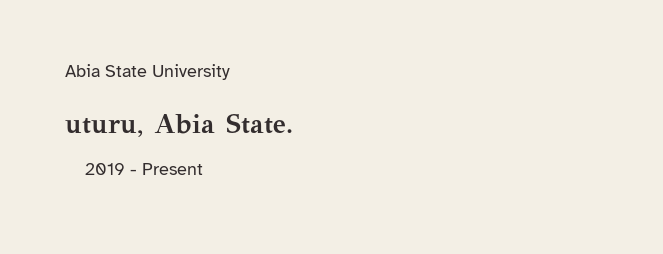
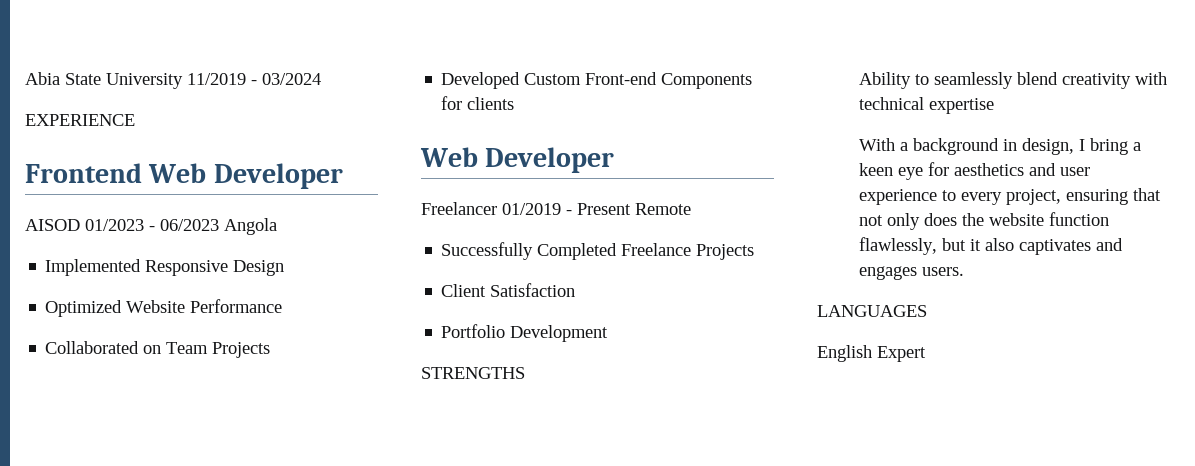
[65,113,293,137] [85,163,204,175] // uturu, Abia State. // 2019 - Present -> [187,73,321,85] [25,114,135,126] [25,163,343,189] [25,218,277,235] [45,259,285,276] [45,299,283,317] [45,341,271,358] [441,72,753,89] [441,96,515,110] [420,147,615,173] [421,202,691,215] [441,242,755,260] [441,283,576,297] [441,324,609,342] [421,367,525,379] [859,72,1168,89] [859,97,995,114] [859,138,1142,155] [859,162,1091,180] [859,188,1162,205] [859,212,1110,230] [859,237,1124,255] [859,266,965,280] [817,305,927,317] [817,345,926,362] 11/2019 - 03/2024 // EXPERIENCE // Frontend Web Developer // AISOD 01/2023 - 06/2023 Angola // Implemented Responsive Design // Optimized Website Performance // Collaborated on Team Projects // Developed Custom Front-end Components for clients // Web Developer // Freelancer 01/2019 - Present Remote // Successfully Completed Freelance Projects // Client Satisfaction // Portfolio Development // STRENGTHS // Ability to seamlessly blend creativity with technical expertise // With a background in design, I bring a keen eye for aesthetics and user experience to every project, ensuring that not only does the website function flawlessly, but it also captivates and engages users. // LANGUAGES // English Expert

